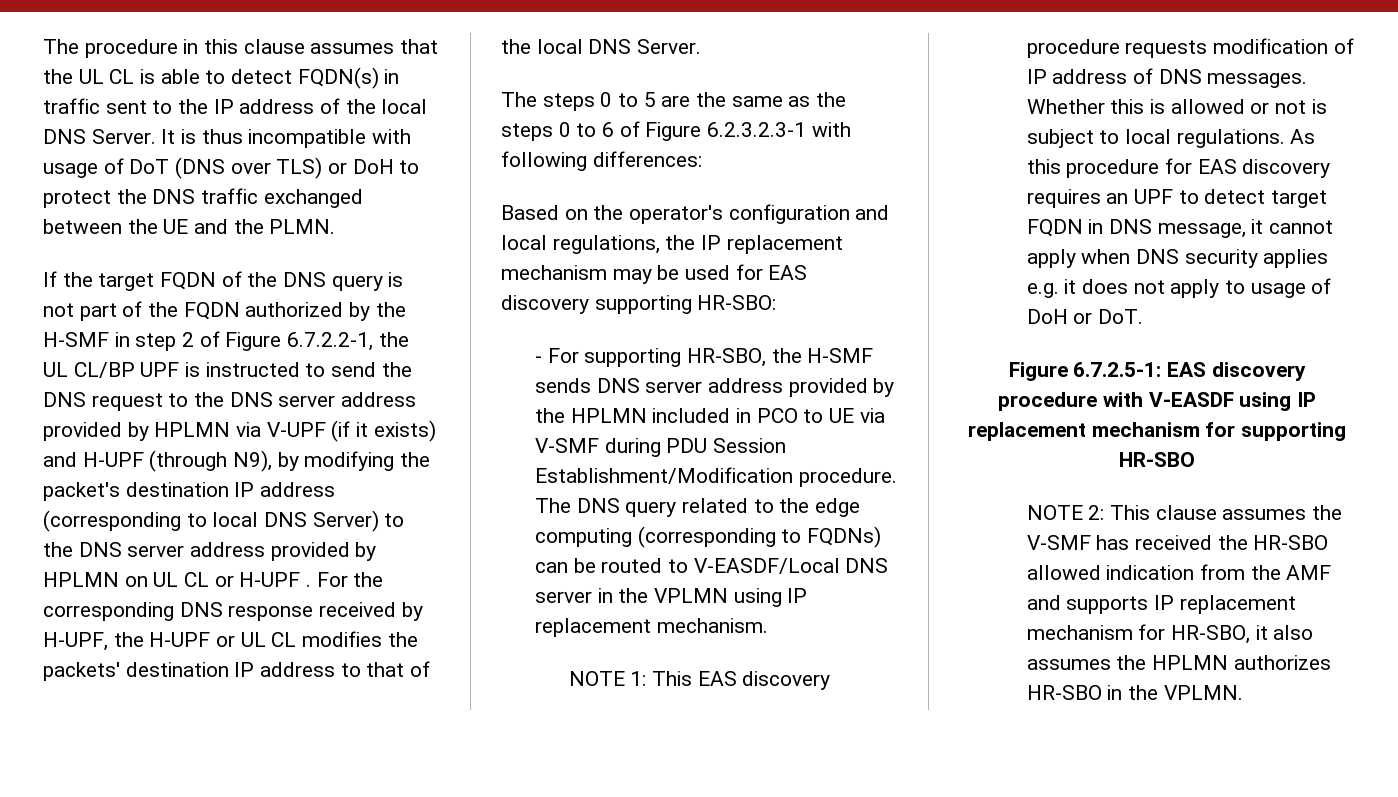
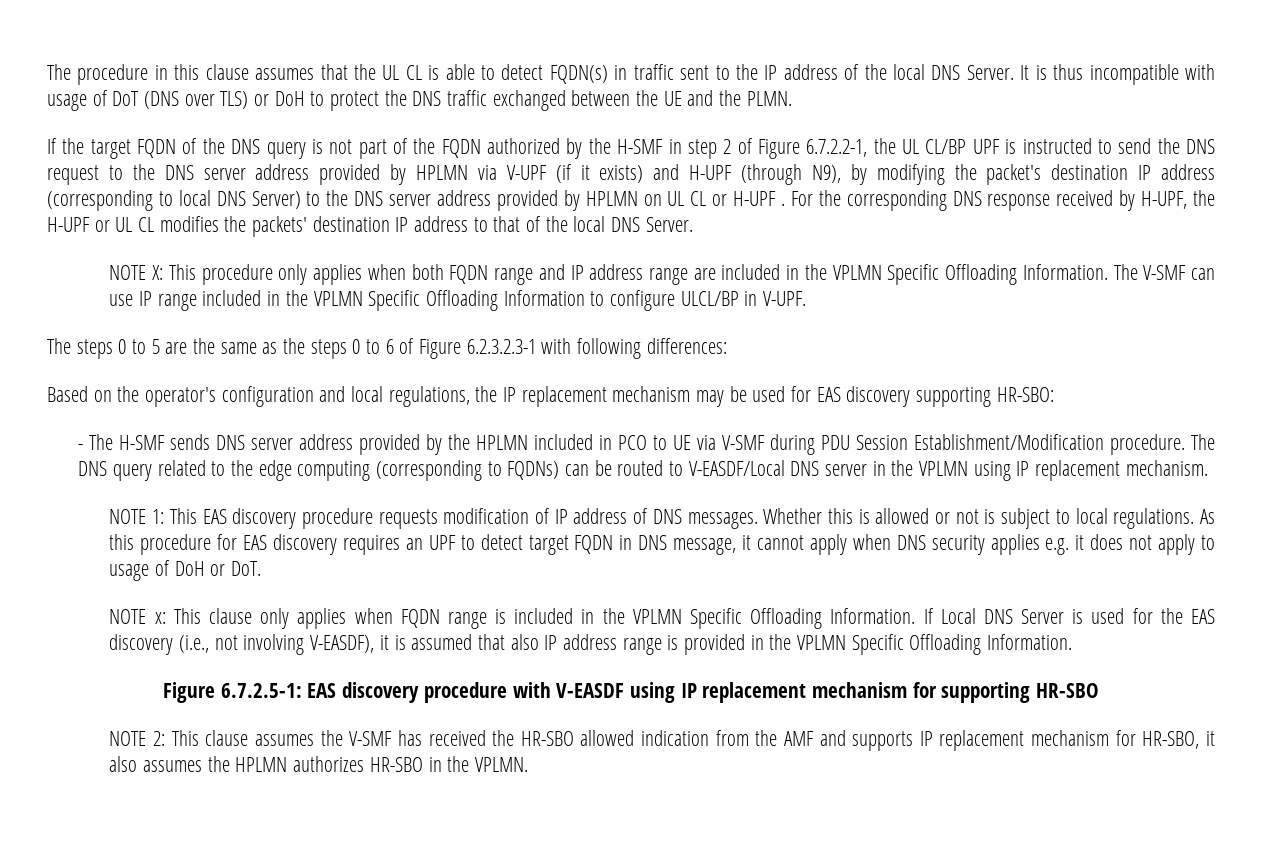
(702, 46) none -> [109,264,1216,285] [109,290,806,311] // NOTE X: This procedure only applies when both FQDN range and IP address range are included in the VPLMN Specific Offloading Information. The V-SMF can use IP range included in the VPLMN Specific Offloading Information to configure ULCL/BP in V-UPF.
[547,348,802,367] For supporting HR-SBO, the -> [89,434,114,450] The
(1144, 316) none -> [109,608,1216,629] [109,634,1072,655] // NOTE x: This clause only applies when FQDN range is included in the VPLMN Specific Offloading Information. If Local DNS Server is used for the EAS discovery (i.e., not involving V-EASDF), it is assumed that also IP address range is provided in the VPLMN Specific Offloading Information.

